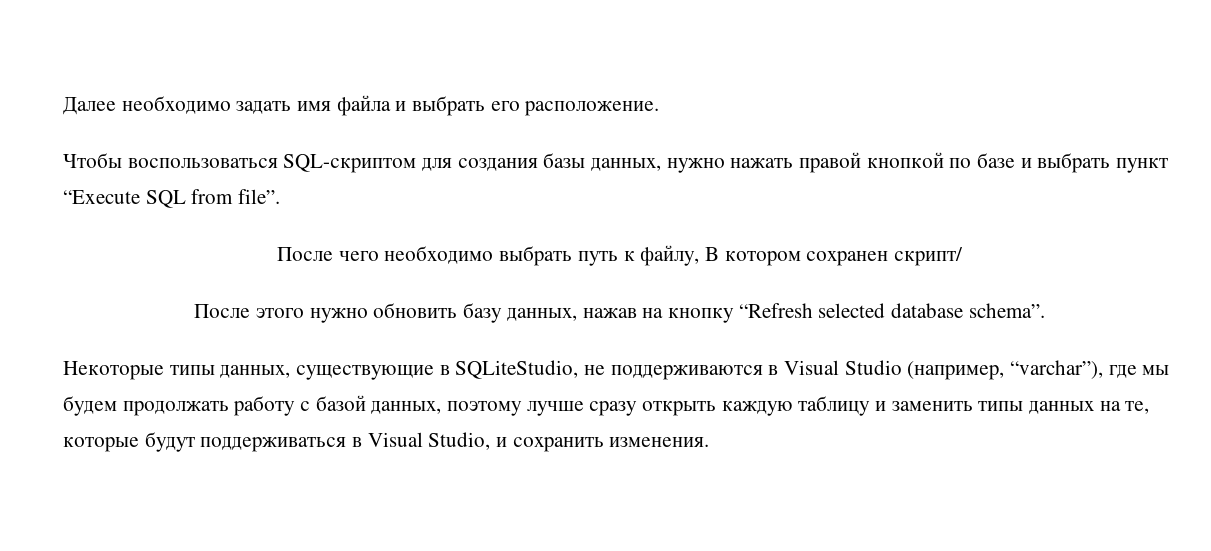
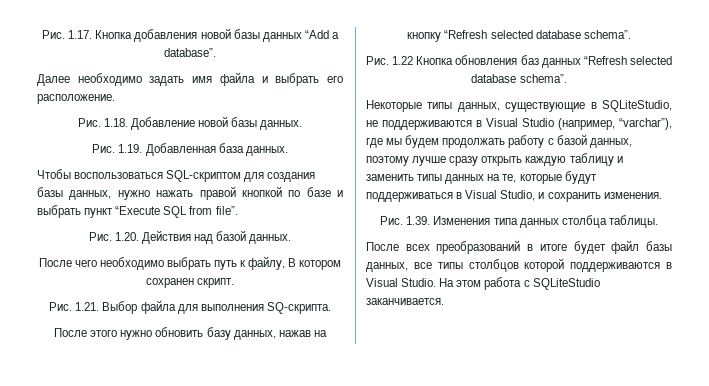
(63, 106) none -> [42,28,339,42] [164,48,216,57] Рис. 1.17. Кнопка добавления новой базы данных “Add a database”. //
(660, 108) none -> [77,116,303,130] [92,143,288,156] // Рис. 1.18. Добавление новой базы данных. // Рис. 1.19. Добавленная база данных.
(281, 196) none -> [88,230,292,244] // Рис. 1.20. Действия над базой данных.
[893,247,963,266] скрипт/ -> [197,278,235,288] [49,300,331,314] скрипт. // Рис. 1.21. Выбор файла для выполнения SQ-скрипта.
(1045, 310) none -> [366,55,672,68] [471,74,567,83] // Рис. 1.22 Кнопка обновления баз данных “Refresh selected database schema”.
(710, 442) none -> [380,215,658,228] [366,240,672,254] [366,258,672,272] [366,277,600,290] [366,298,444,305] // Рис. 1.39. Изменения типа данных столбца таблицы. // После всех преобразований в итоге будет файл базы данных, все типы столбцов которой поддерживаются в Visual Studio. На этом работа с SQLiteStudio заканчивается.

